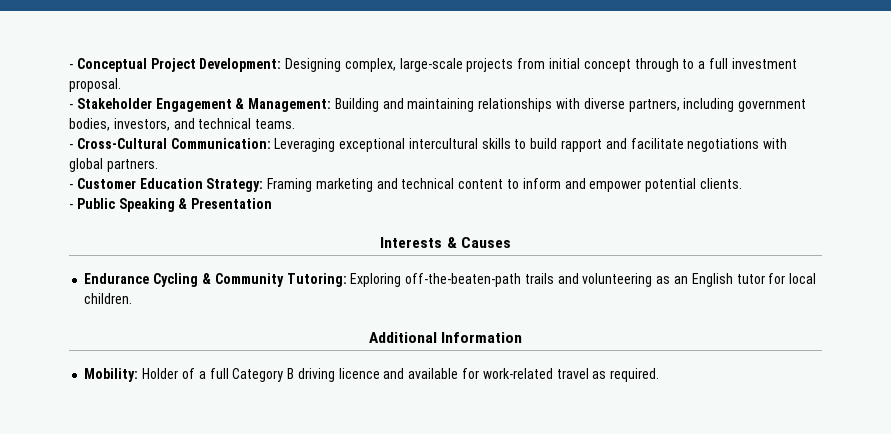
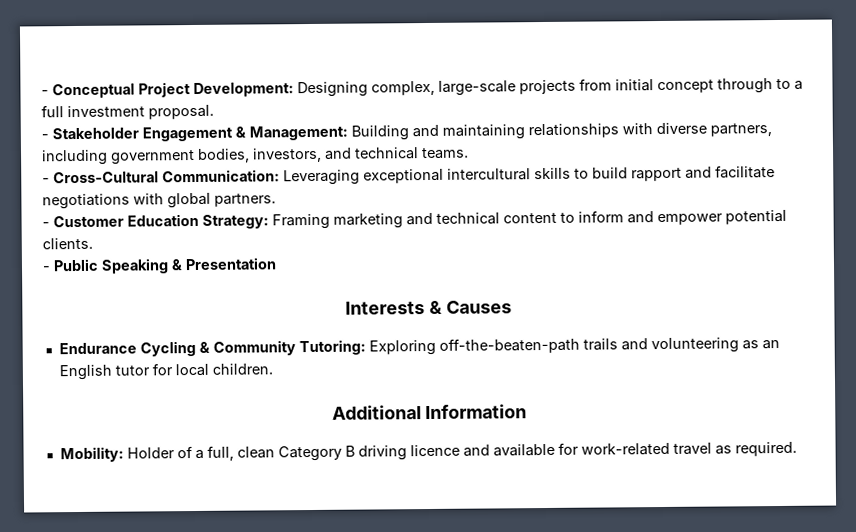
[209,368,229,379] full -> [206,445,275,461] full, clean

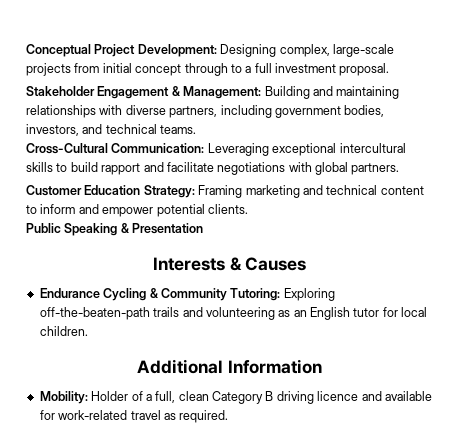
[41,89,49,96] - -> (26, 50) none
[41,133,49,140] - -> (390, 69) none
[42,177,50,184] - -> (197, 129) none
[42,221,50,228] - -> (400, 169) none
[42,265,51,272] - -> (248, 209) none

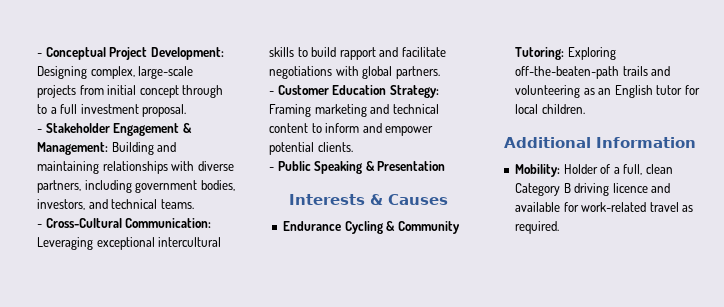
(26, 50) none -> [37,53,42,57] -
(390, 69) none -> [37,129,42,133] -
(197, 129) none -> [37,224,42,228] -
(400, 169) none -> [269,91,274,95] -
(248, 209) none -> [269,167,274,171] -

